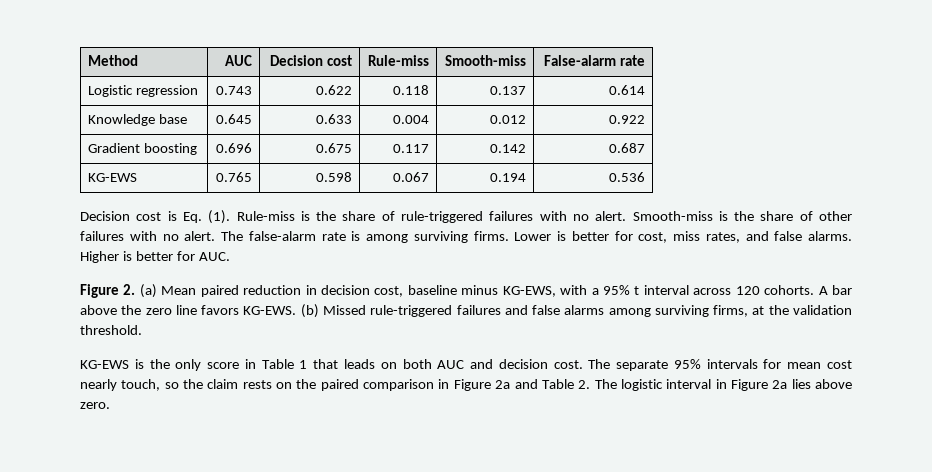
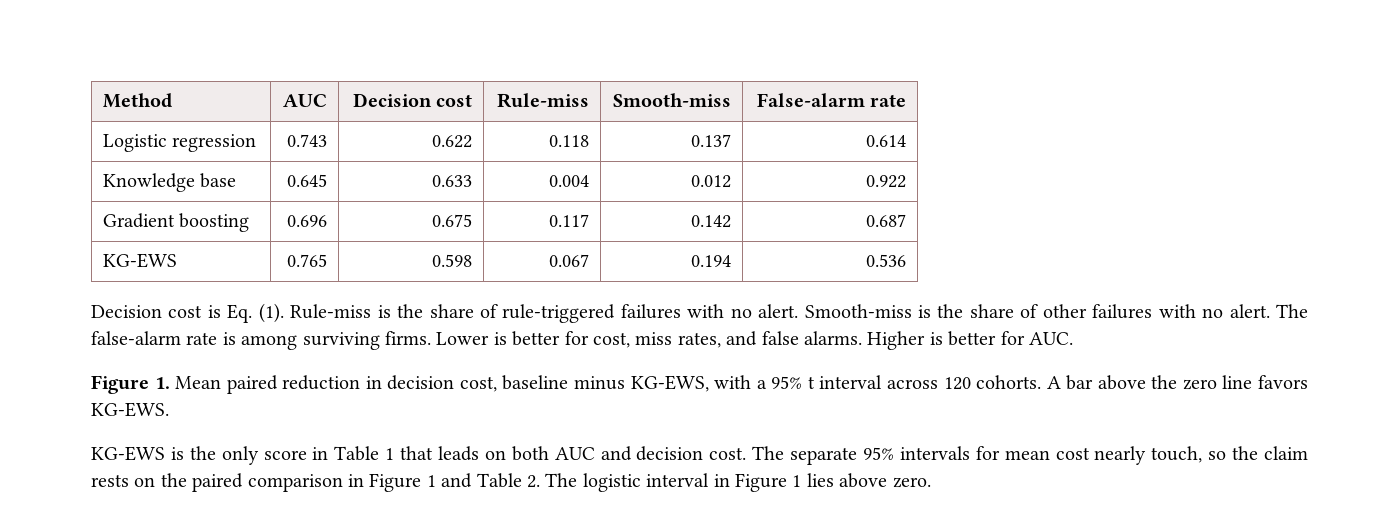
[123,284,157,298] 2. (a) -> [154,377,170,389] 1.
[300,304,853,318] [80,325,142,335] (b) Missed rule-triggered failures and false alarms among surviving firms, at the validation threshold. -> (169, 409) none
[495,380,511,389] 2a -> [426,475,436,487] 1
[772,380,788,389] 2a -> [792,475,802,487] 1

